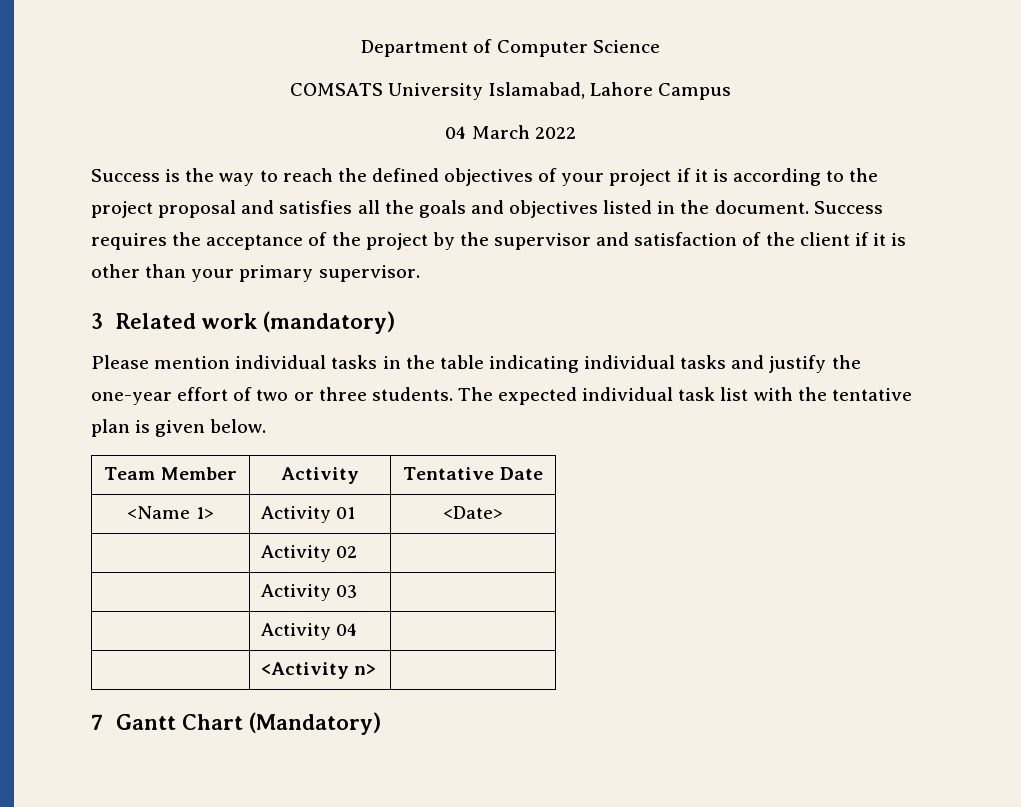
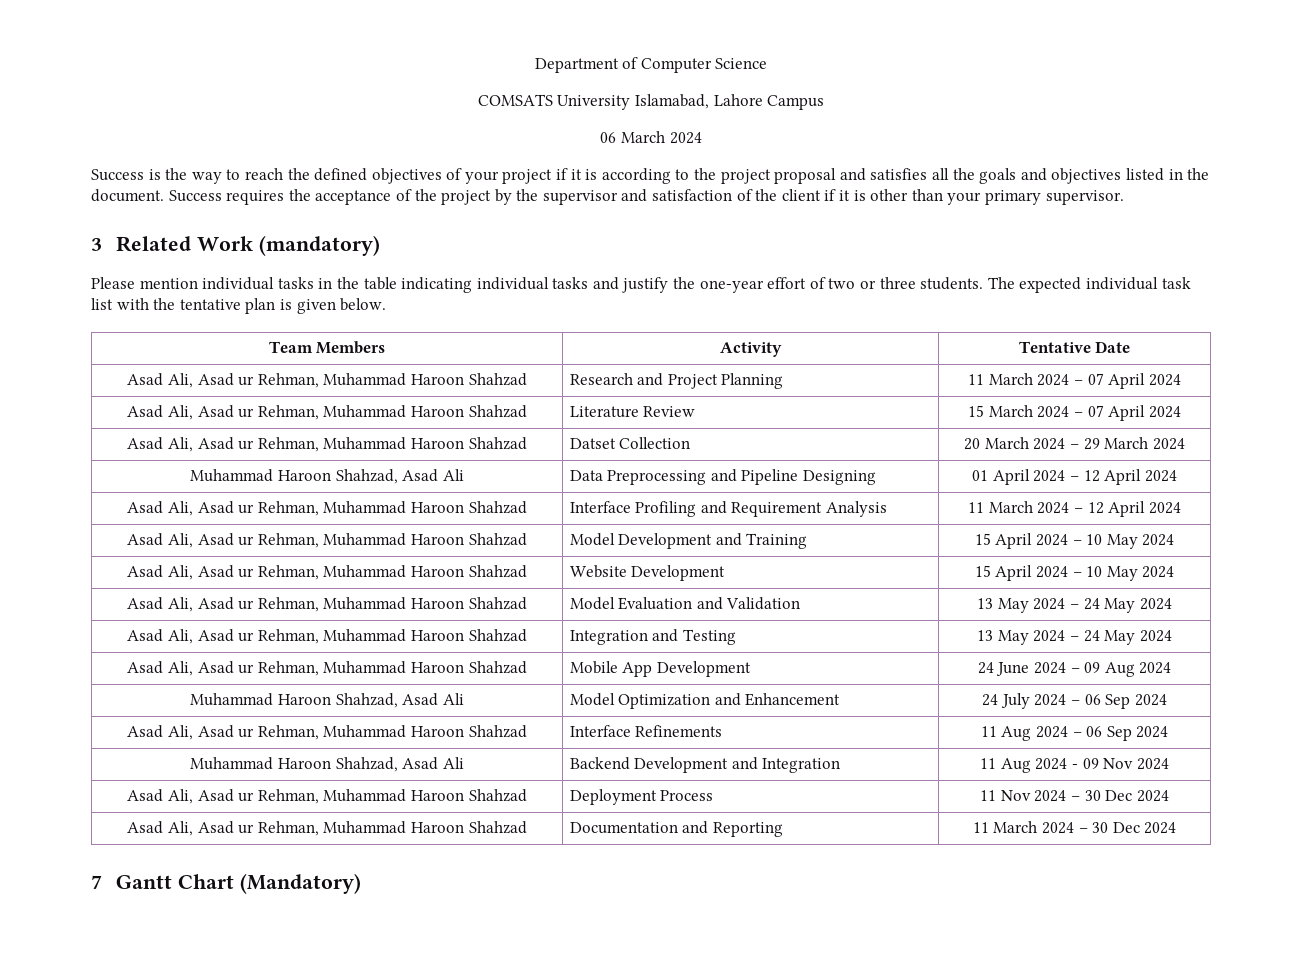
[445,125,576,139] 04 March 2022 -> [600,131,702,144] 06 March 2024
[201,313,257,329] work -> [196,236,253,251] Work
[160,467,237,480] Member -> [316,341,386,354] Members
[127,506,214,519] [260,506,355,523] [443,506,503,519] [260,545,357,562] [260,584,357,601] [260,623,357,640] [260,662,376,679] <Name 1> | Activity 01 | <Date> // | Activity 02 | // | Activity 03 | // | Activity 04 | // | <Activity n> | -> [127,373,527,388] [569,373,784,389] [968,373,1181,389] [127,405,527,420] [569,406,696,418] [968,405,1181,421] [127,437,527,452] [569,437,691,449] [964,437,1185,450] [190,469,464,484] [569,469,876,485] [972,469,1177,485] [127,501,527,516] [569,501,887,517] [968,501,1181,517] [127,533,527,548] [569,533,808,549] [974,533,1175,549] [127,565,527,580] [569,565,726,581] [974,565,1175,581] [127,597,527,612] [569,597,801,610] [977,598,1172,613] [127,629,527,644] [569,629,736,645] [977,630,1172,645] [127,661,527,676] [569,661,751,677] [977,662,1172,677] [190,693,464,708] [569,693,841,709] [982,693,1167,709] [127,725,527,740] [569,725,723,737] [980,726,1169,741] [190,757,464,772] [569,757,841,773] [980,758,1169,773] [127,789,527,804] [569,789,714,805] [980,790,1169,802] [127,821,527,836] [569,821,783,837] [972,821,1177,834] Asad Ali, Asad ur Rehman, Muhammad Haroon Shahzad | Research and Project Planning | 11 March 2024 – 07 April 2024 // Asad Ali, Asad ur Rehman, Muhammad Haroon Shahzad | Literature Review | 15 March 2024 – 07 April 2024 // Asad Ali, Asad ur Rehman, Muhammad Haroon Shahzad | Datset Collection | 20 March 2024 – 29 March 2024 // Muhammad Haroon Shahzad, Asad Ali | Data Preprocessing and Pipeline Designing | 01 April 2024 – 12 April 2024 // Asad Ali, Asad ur Rehman, Muhammad Haroon Shahzad | Interface Profiling and Requirement Analysis | 11 March 2024 – 12 April 2024 // Asad Ali, Asad ur Rehman, Muhammad Haroon Shahzad | Model Development and Training | 15 April 2024 – 10 May 2024 // Asad Ali, Asad ur Rehman, Muhammad Haroon Shahzad | Website Development | 15 April 2024 – 10 May 2024 // Asad Ali, Asad ur Rehman, Muhammad Haroon Shahzad | Model Evaluation and Validation | 13 May 2024 – 24 May 2024 // Asad Ali, Asad ur Rehman, Muhammad Haroon Shahzad | Integration and Testing | 13 May 2024 – 24 May 2024 // Asad Ali, Asad ur Rehman, Muhammad Haroon Shahzad | Mobile App Development | 24 June 2024 – 09 Aug 2024 // Muhammad Haroon Shahzad, Asad Ali | Model Optimization and Enhancement | 24 July 2024 – 06 Sep 2024 // Asad Ali, Asad ur Rehman, Muhammad Haroon Shahzad | Interface Refinements | 11 Aug 2024 – 06 Sep 2024 // Muhammad Haroon Shahzad, Asad Ali | Backend Development and Integration | 11 Aug 2024 - 09 Nov 2024 // Asad Ali, Asad ur Rehman, Muhammad Haroon Shahzad | Deployment Process | 11 Nov 2024 – 30 Dec 2024 // Asad Ali, Asad ur Rehman, Muhammad Haroon Shahzad | Documentation and Reporting | 11 March 2024 – 30 Dec 2024

